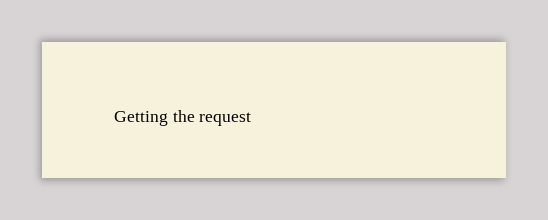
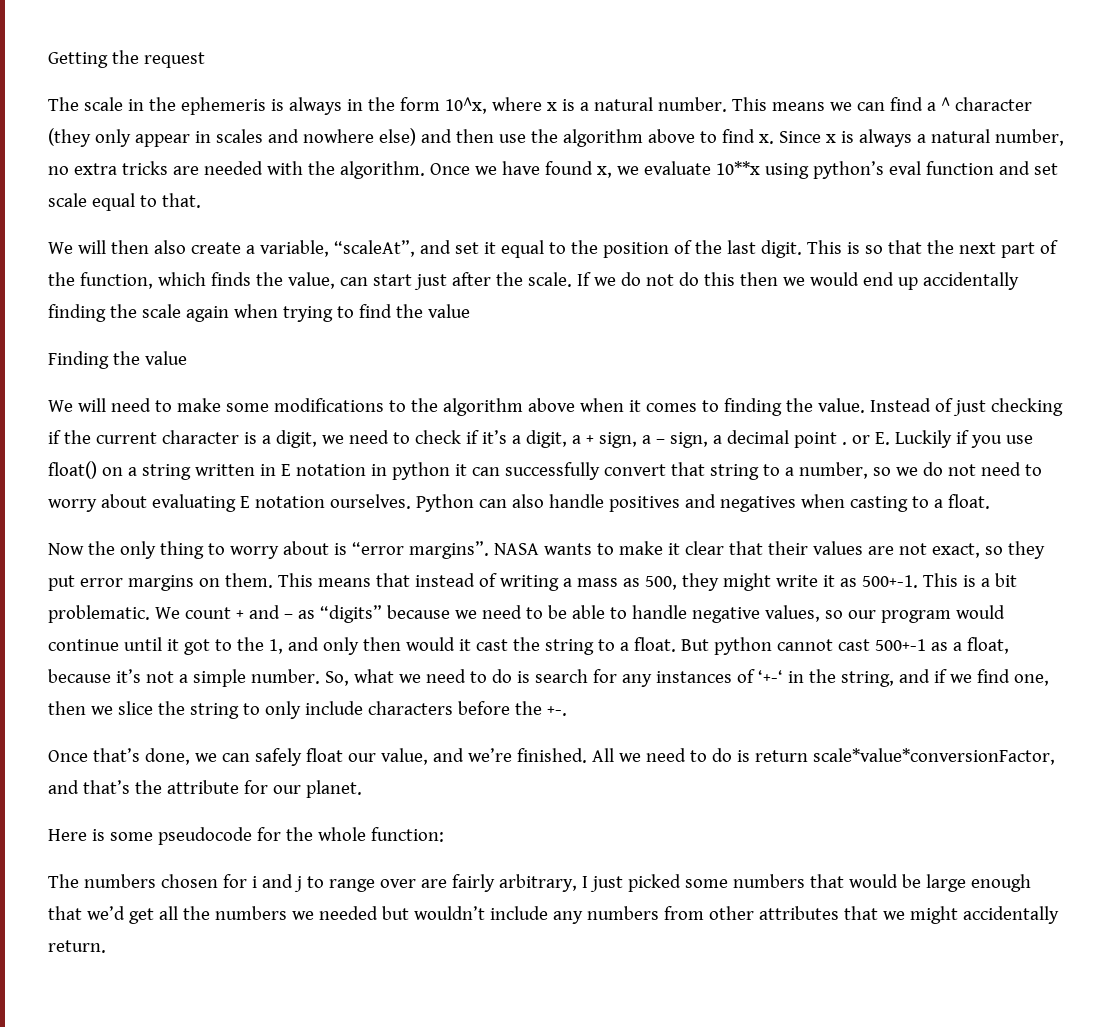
(252, 119) none -> [48,97,1032,115] [48,128,1064,147] [48,161,1058,179] [48,193,201,211] [48,240,1058,258] [48,272,1019,290] [48,304,470,322] [48,351,187,369] [48,398,1063,416] [48,430,1033,448] [48,461,1042,480] [48,494,990,512] [48,541,1045,559] [48,573,1017,591] [48,605,1005,623] [48,637,1009,655] [48,669,1049,687] [48,701,567,719] [48,748,1055,766] [48,780,362,798] [48,827,444,845] [48,874,1031,892] [48,906,1059,924] [48,940,106,953] // The scale in the ephemeris is always in the form 10^x, where x is a natural number. This means we can find a ^ character (they only appear in scales and nowhere else) and then use the algorithm above to find x. Since x is always a natural number, no extra tricks are needed with the algorithm. Once we have found x, we evaluate 10**x using python’s eval function and set scale equal to that. // We will then also create a variable, “scaleAt”, and set it equal to the position of the last digit. This is so that the next part of the function, which finds the value, can start just after the scale. If we do not do this then we would end up accidentally finding the scale again when trying to find the value // Finding the value // We will need to make some modifications to the algorithm above when it comes to finding the value. Instead of just checking if the current character is a digit, we need to check if it’s a digit, a + sign, a – sign, a decimal point . or E. Luckily if you use float() on a string written in E notation in python it can successfully convert that string to a number, so we do not need to worry about evaluating E notation ourselves. Python can also handle positives and negatives when casting to a float. // Now the only thing to worry about is “error margins”. NASA wants to make it clear that their values are not exact, so they put error margins on them. This means that instead of writing a mass as 500, they might write it as 500+-1. This is a bit problematic. We count + and – as “digits” because we need to be able to handle negative values, so our program would continue until it got to the 1, and only then would it cast the string to a float. But python cannot cast 500+-1 as a float, because it’s not a simple number. So, what we need to do is search for any instances of ‘+-‘ in the string, and if we find one, then we slice the string to only include characters before the +-. // Once that’s done, we can safely float our value, and we’re finished. All we need to do is return scale*value*conversionFactor, and that’s the attribute for our planet. // Here is some pseudocode for the whole function: // The numbers chosen for i and j to range over are fairly arbitrary, I just picked some numbers that would be large enough that we’d get all the numbers we needed but wouldn’t include any numbers from other attributes that we might accidentally return.

